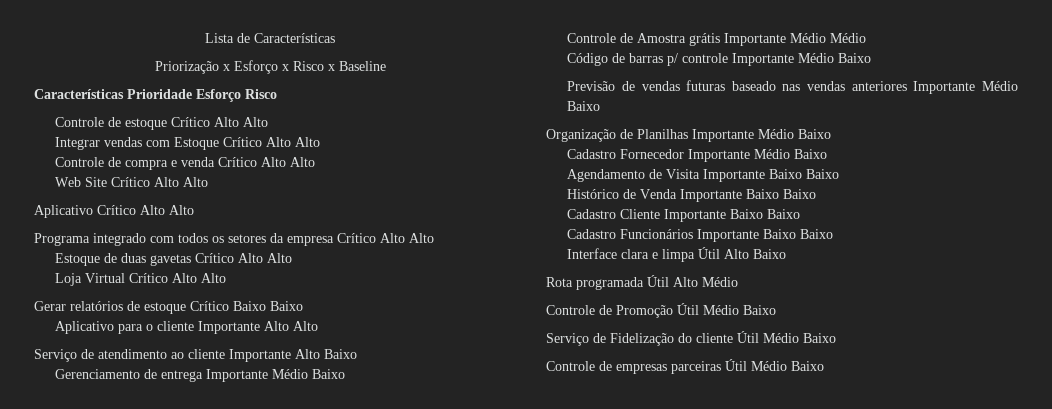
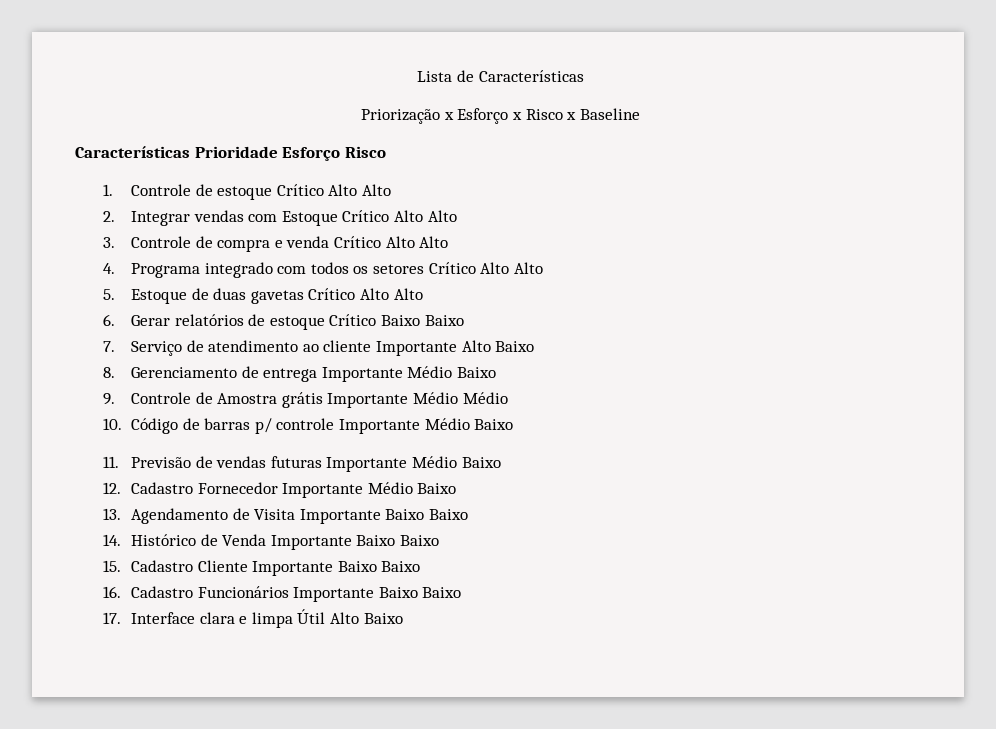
(277, 94) none -> [103,184,114,196] 1.
(269, 122) none -> [103,211,116,222] 2.
(321, 142) none -> [103,237,116,248] 3.
[55,177,209,187] [34,205,194,218] Web Site Crítico Alto Alto // Aplicativo Crítico Alto Alto // -> [103,263,116,274] 4.
[270,233,434,246] da empresa Crítico Alto Alto // -> [428,262,543,274] [103,289,116,300] Crítico Alto Alto // 5.
[55,273,227,286] Loja Virtual Crítico Alto Alto // -> [103,314,116,326] 6.
[55,321,319,334] Aplicativo para o cliente Importante Alto Alto // -> [103,341,116,352] 7.
(357, 354) none -> [103,367,116,378] 8.
(346, 374) none -> [103,393,116,405] 9.
(867, 38) none -> [103,418,123,430] 10.
(872, 58) none -> [103,456,120,468] 11.
[731,81,1018,94] [567,101,601,111] [546,129,831,142] baseado nas vendas anteriores Importante Médio Baixo // Organização de Planilhas Importante Médio Baixo // -> [326,456,501,472] [103,482,122,494] Importante Médio Baixo // 12.
(828, 154) none -> [103,508,122,520] 13.
(840, 174) none -> [103,534,122,546] 14.
(817, 194) none -> [103,560,122,572] 15.
(801, 214) none -> [103,586,122,598] 16.
(834, 234) none -> [103,612,122,624] 17.
[546,275,738,290] [546,303,776,318] [546,331,836,346] [546,359,824,374] // Rota programada Útil Alto Médio // Controle de Promoção Útil Médio Baixo // Serviço de Fidelização do cliente Útil Médio Baixo // Controle de empresas parceiras Útil Médio Baixo -> (403, 618) none

